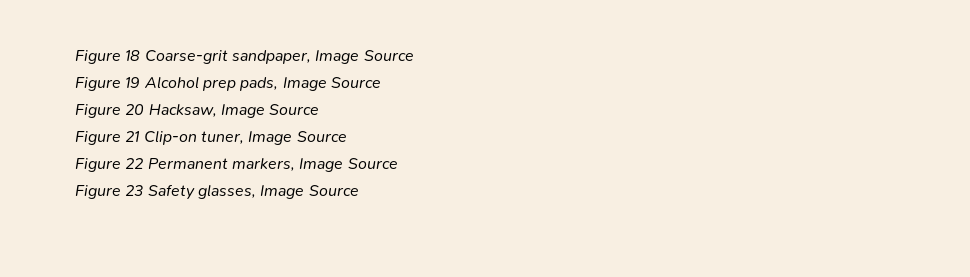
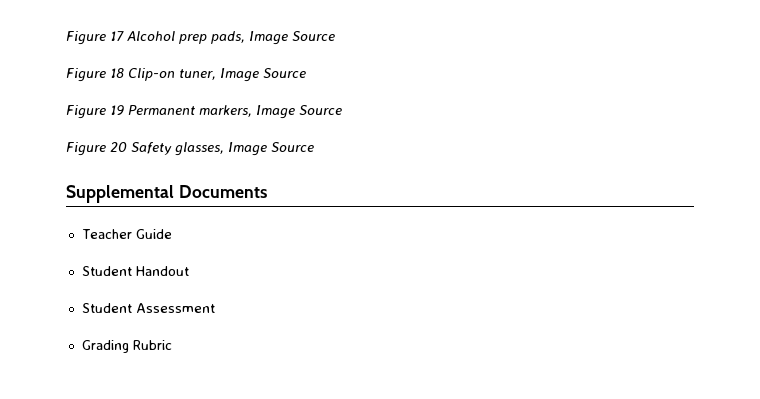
[75,50,414,64] [75,77,141,91] Figure 18 Coarse-grit sandpaper, Image Source // Figure 19 -> [66,31,124,45] Figure 17
[125,104,320,118] [75,131,141,145] 20 Hacksaw, Image Source // Figure 21 -> [110,68,124,78] 18
[125,158,144,169] 22 -> [110,105,124,115] 19
[125,185,144,196] 23 -> [110,142,127,152] 20
(359, 190) none -> [66,185,267,203] [81,229,172,239] [81,266,189,276] [81,303,215,313] [81,340,172,353] // Supplemental Documents // Teacher Guide // Student Handout // Student Assessment // Grading Rubric

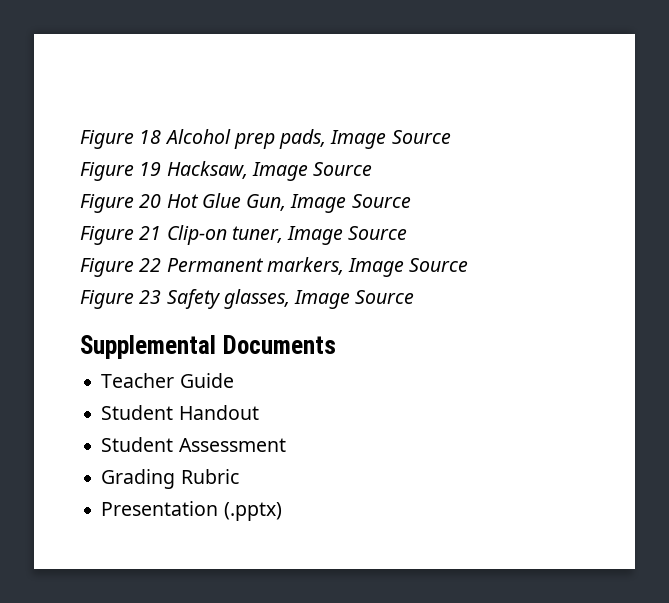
[66,31,124,45] Figure 17 -> [80,130,162,149] Figure 18
[110,68,124,78] 18 -> [139,161,373,181] [80,193,411,213] [80,226,162,245] 19 Hacksaw, Image Source // Figure 20 Hot Glue Gun, Image Source // Figure 21
[110,105,124,115] 19 -> [139,258,162,272] 22
[110,142,127,152] 20 -> [139,290,162,304] 23
(172, 345) none -> [101,501,282,521] // Presentation (.pptx)

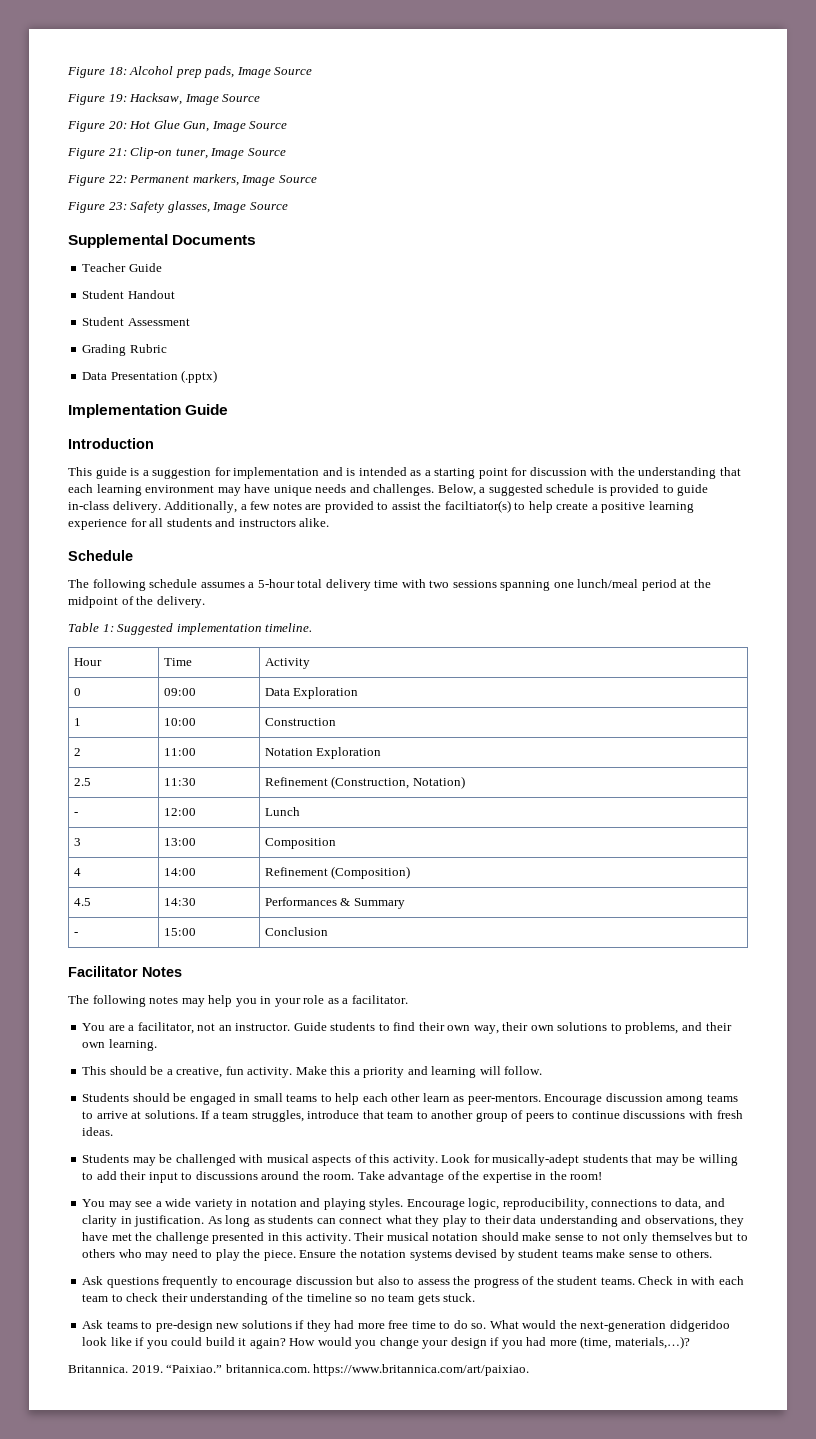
[80,130,162,149] Figure 18 -> [67,67,127,78] Figure 18:
[139,162,162,176] 19 -> [108,94,127,102] 19:
[139,194,162,208] 20 -> [108,121,127,129] 20:
[139,226,162,240] 21 -> [108,148,127,156] 21:
[139,258,162,272] 22 -> [108,175,127,183] 22:
[139,290,162,304] 23 -> [108,202,127,210] 23:
(239, 476) none -> [82,372,108,380] Data
(282, 511) none -> [68,404,229,418] [68,438,154,449] [68,467,741,479] [68,484,709,496] [68,500,694,513] [68,518,330,530] [68,550,133,561] [68,579,711,591] [68,596,205,608] [68,623,313,635] [73,658,102,666] [163,658,192,666] [264,658,310,669] [73,688,81,696] [163,688,196,696] [264,687,359,699] [73,718,81,726] [163,718,196,726] [264,718,336,726] [73,748,81,756] [163,748,196,756] [264,747,382,759] [73,778,91,786] [163,778,196,786] [264,776,465,789] [73,812,78,816] [163,808,196,816] [264,807,300,816] [73,838,81,846] [163,838,196,846] [264,838,336,849] [73,868,81,876] [163,868,196,876] [264,866,411,879] [73,898,91,906] [163,898,196,906] [264,897,405,909] [73,932,78,936] [163,928,196,936] [264,927,328,936] [68,966,182,977] [68,995,408,1007] [82,1022,732,1034] [82,1039,157,1051] [82,1066,543,1078] [82,1093,738,1105] [82,1110,743,1122] [82,1127,114,1136] [82,1154,738,1166] [82,1171,603,1183] [82,1198,725,1210] [82,1215,745,1227] [82,1232,748,1244] [82,1249,712,1261] [82,1276,744,1288] [82,1293,476,1305] [82,1320,730,1332] [82,1336,690,1349] [68,1364,530,1376] // Implementation Guide // Introduction // This guide is a suggestion for implementation and is intended as a starting point for discussion with the understanding that each learning environment may have unique needs and challenges. Below, a suggested schedule is provided to guide in-class delivery. Additionally, a few notes are provided to assist the faciltiator(s) to help create a positive learning experience for all students and instructors alike. // Schedule // The following schedule assumes a 5-hour total delivery time with two sessions spanning one lunch/meal period at the midpoint of the delivery. // Table 1: Suggested implementation timeline. // Hour | Time | Activity // 0 | 09:00 | Data Exploration // 1 | 10:00 | Construction // 2 | 11:00 | Notation Exploration // 2.5 | 11:30 | Refinement (Construction, Notation) // - | 12:00 | Lunch // 3 | 13:00 | Composition // 4 | 14:00 | Refinement (Composition) // 4.5 | 14:30 | Performances & Summary // - | 15:00 | Conclusion // Facilitator Notes // The following notes may help you in your role as a facilitator. // You are a facilitator, not an instructor. Guide students to find their own way, their own solutions to problems, and their own learning. // This should be a creative, fun activity. Make this a priority and learning will follow. // Students should be engaged in small teams to help each other learn as peer-mentors. Encourage discussion among teams to arrive at solutions. If a team struggles, introduce that team to another group of peers to continue discussions with fresh ideas. // Students may be challenged with musical aspects of this activity. Look for musically-adept students that may be willing to add their input to discussions around the room. Take advantage of the expertise in the room! // You may see a wide variety in notation and playing styles. Encourage logic, reproducibility, connections to data, and clarity in justification. As long as students can connect what they play to their data understanding and observations, they have met the challenge presented in this activity. Their musical notation should make sense to not only themselves but to others who may need to play the piece. Ensure the notation systems devised by student teams make sense to others. // Ask questions frequently to encourage discussion but also to assess the progress of the student teams. Check in with each team to check their understanding of the timeline so no team gets stuck. // Ask teams to pre-design new solutions if they had more free time to do so. What would the next-generation didgeridoo look like if you could build it again? How would you change your design if you had more (time, materials,…)? // Britannica. 2019. “Paixiao.” britannica.com. https://www.britannica.com/art/paixiao.

